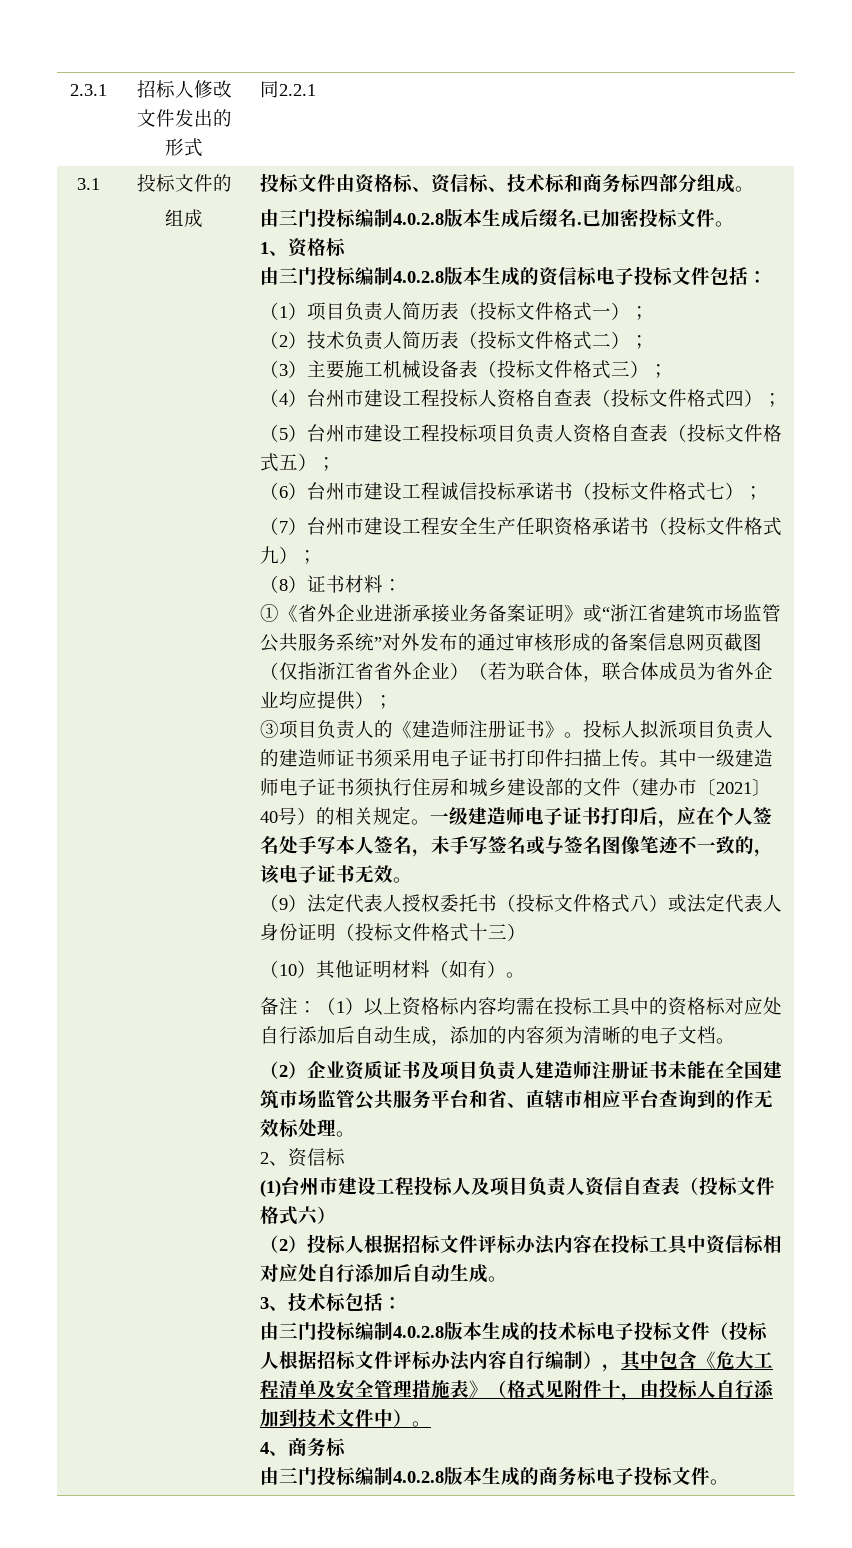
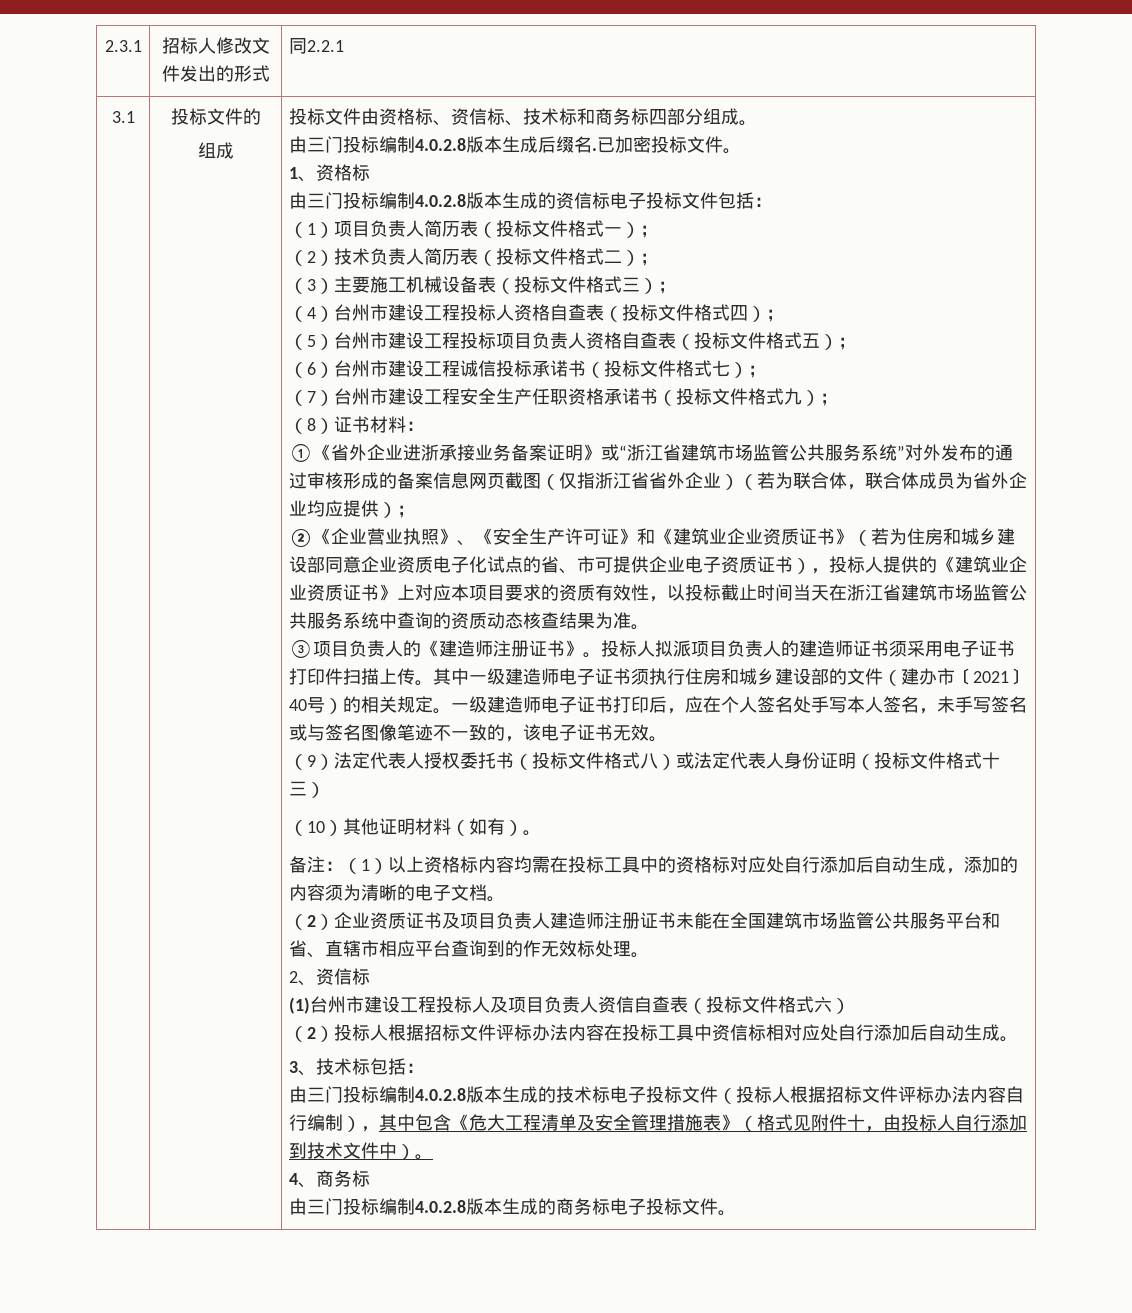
(394, 702) none -> [288,528,1015,547] [288,556,1027,574] [288,584,1027,602] [288,612,649,630] // ②《企业营业执照》、《安全生产许可证》和《建筑业企业资质证书》（若为住房和城乡建设部同意企业资质电子化试点的省、市可提供企业电子资质证书），投标人提供的《建筑业企业资质证书》上对应本项目要求的资质有效性，以投标截止时间当天在浙江省建筑市场监管公共服务系统中查询的资质动态核查结果为准。

